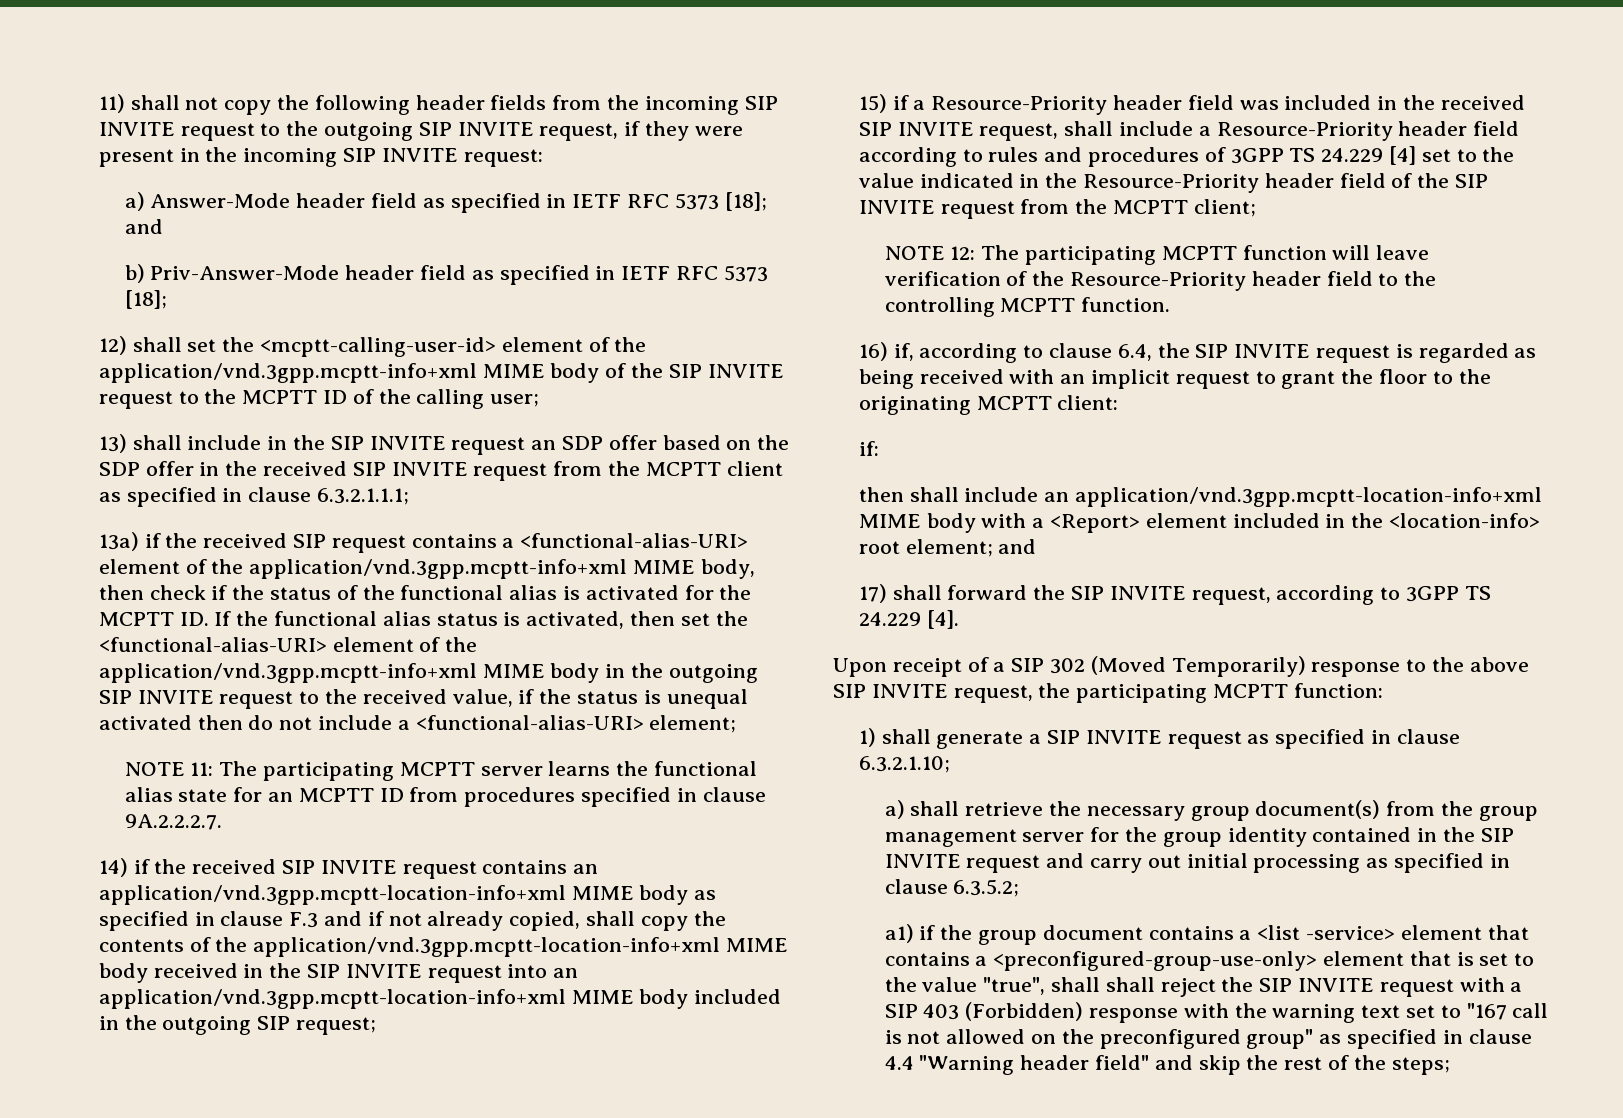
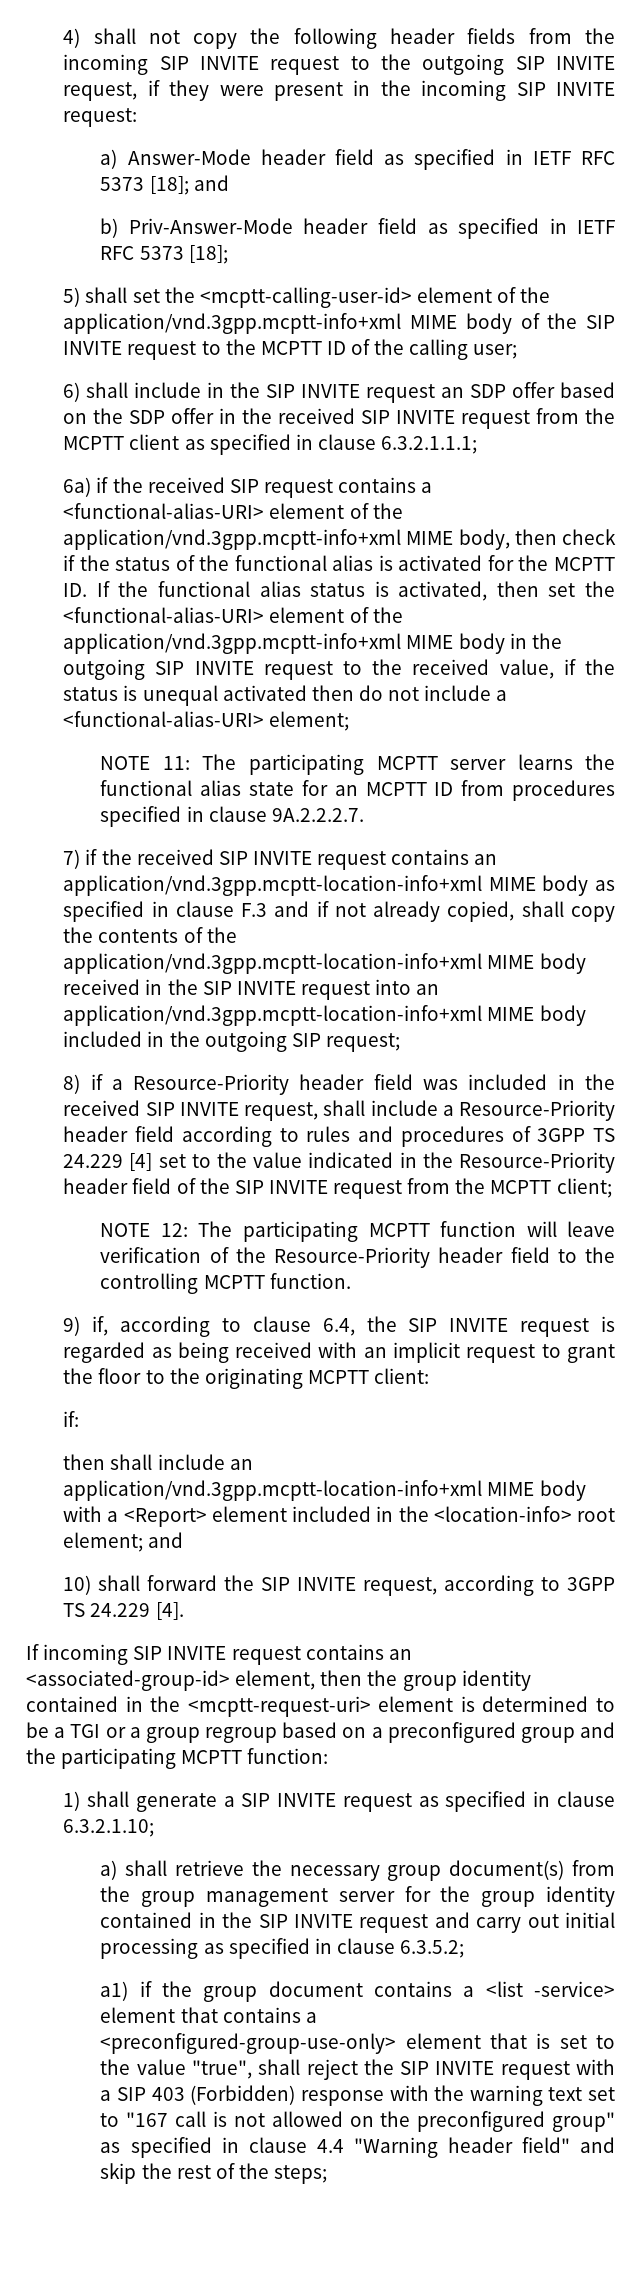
[98,94,125,113] 11) -> [63,28,81,48] 4)
[98,336,127,355] 12) -> [63,287,81,307] 5)
[98,434,127,453] 13) -> [63,382,81,402] 6)
[98,532,139,551] 13a) -> [63,477,92,497] 6a)
[98,858,128,877] 14) -> [63,849,81,869] 7)
[858,94,887,113] 15) -> [63,1074,81,1094] 8)
[858,342,888,361] 16) -> [63,1316,81,1336] 9)
[858,584,887,603] 17) -> [63,1575,92,1595] 10)
[833,656,1529,677] [833,684,1033,703] Upon receipt of a SIP 302 (Moved Temporarily) response to the above SIP INVITE request, -> [26,1644,412,1665] [26,1670,531,1691] [26,1696,615,1717] [26,1722,615,1743] If incoming SIP INVITE request contains an <associated-group-id> element, then the group identity contained in the <mcptt-request-uri> element is determined to be a TGI or a group regroup based on a preconfigured group and
[1105,977,1155,992] shall -> (301, 2067) none

